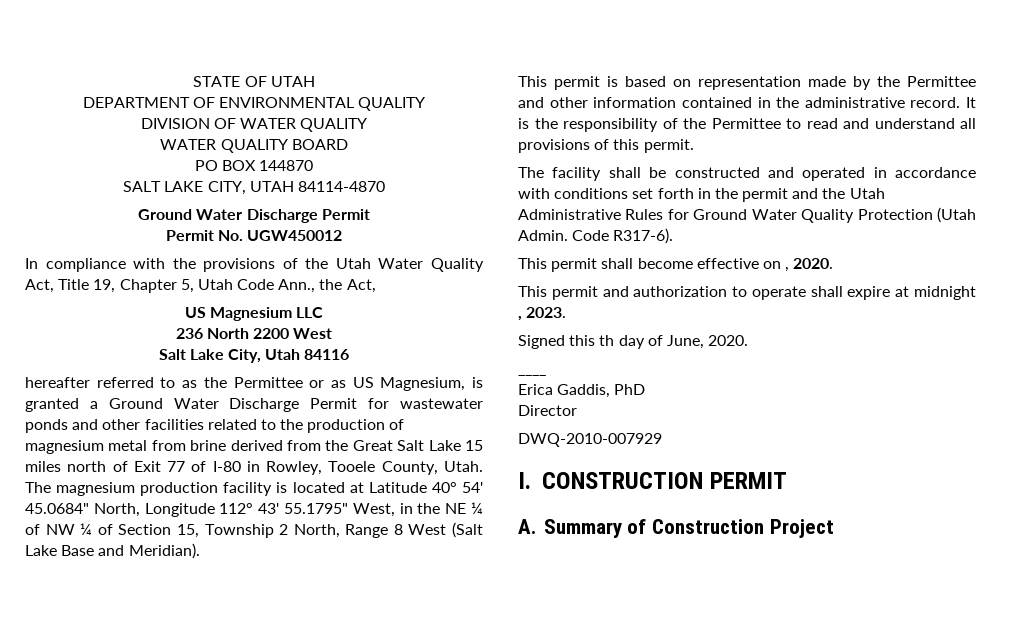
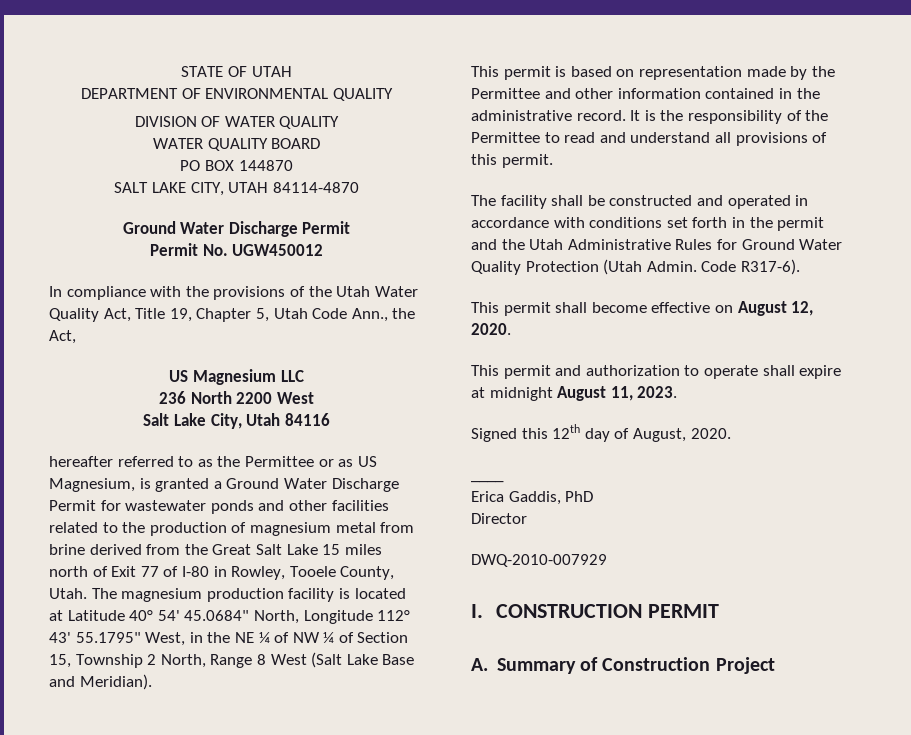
[785,267,790,272] , -> [737,301,814,316] August 12,
[518,316,522,321] , -> [557,386,633,401] August 11,
[599,335,615,346] th -> [552,424,581,439] 12th
[666,335,704,349] June, -> [632,428,686,442] August,

